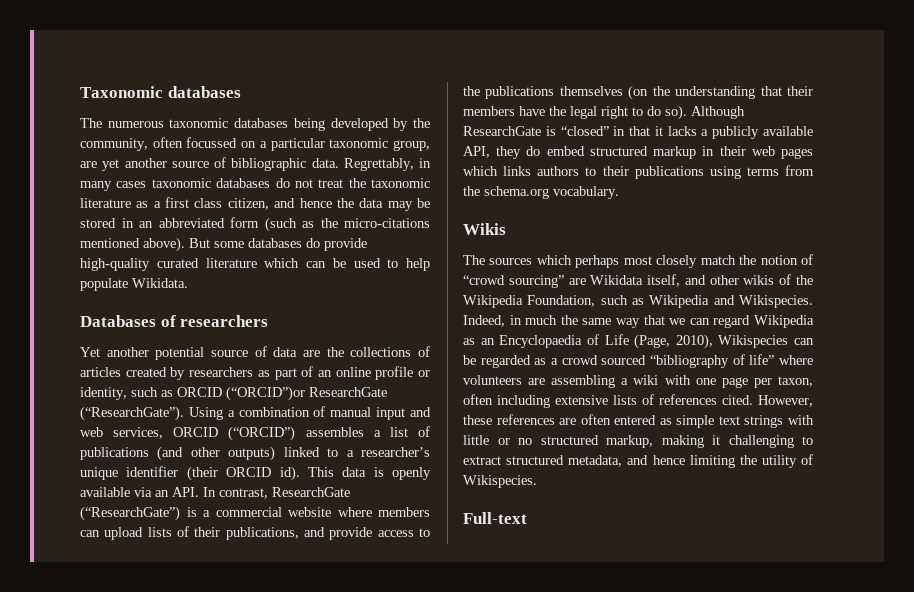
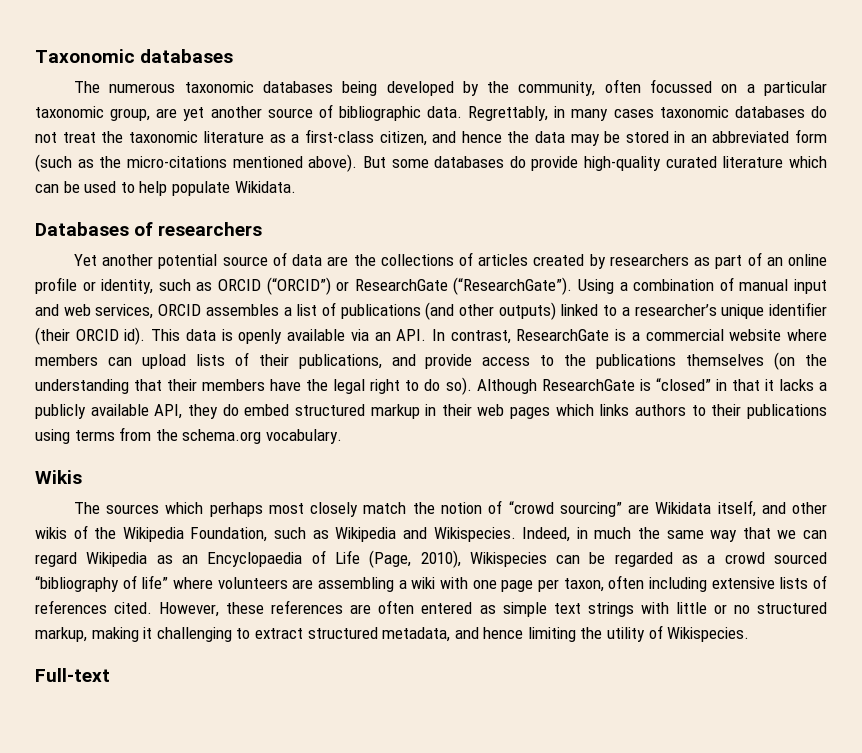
[165,197,223,208] first class -> [305,129,375,143] first-class
[226,386,305,401] (“ORCID”)or -> [266,277,350,295] (“ORCID”) or
[228,426,296,441] (“ORCID”) -> (202, 310) none
[80,506,180,521] (“ResearchGate”) -> (610, 335) none

